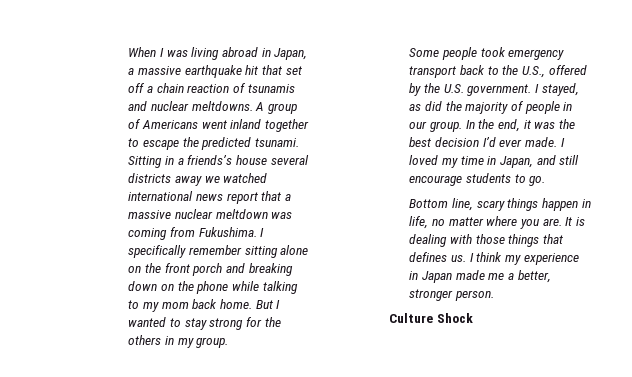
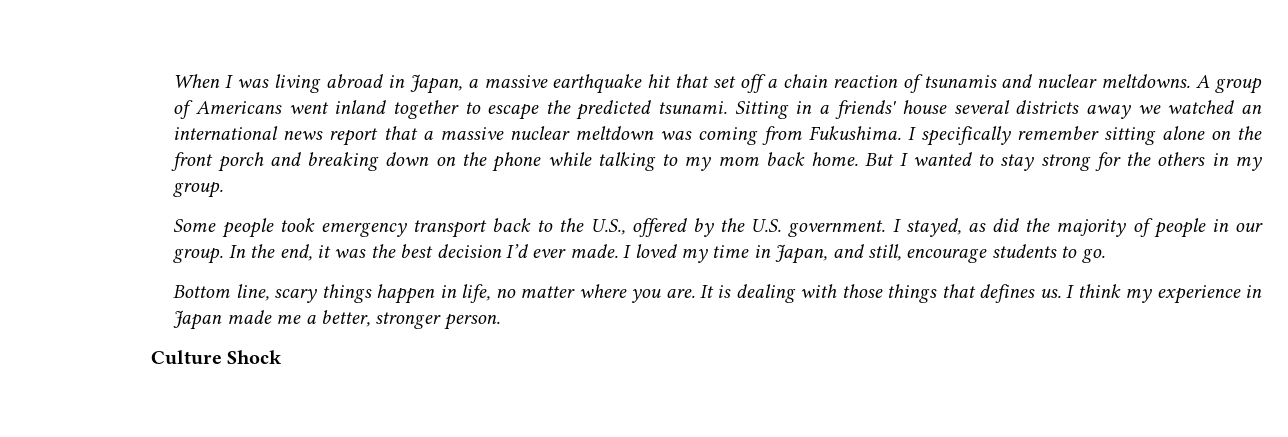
[187,155,233,165] friends’s -> [834,100,896,119] friends'
(268, 178) none -> [1240,105,1262,114] an
[559,155,580,165] still -> [867,244,901,261] still,

